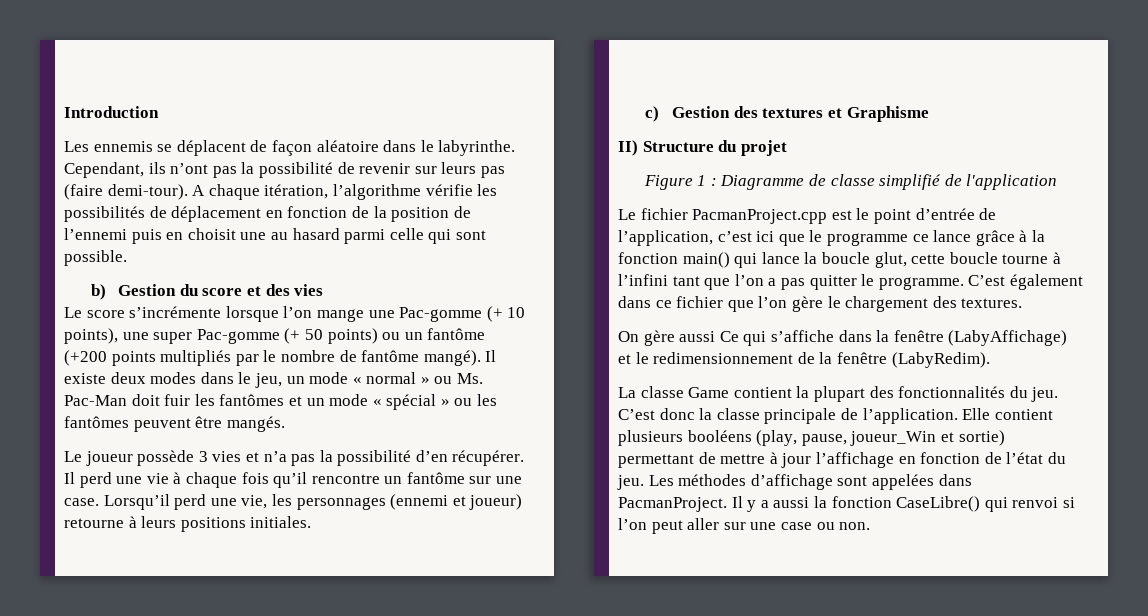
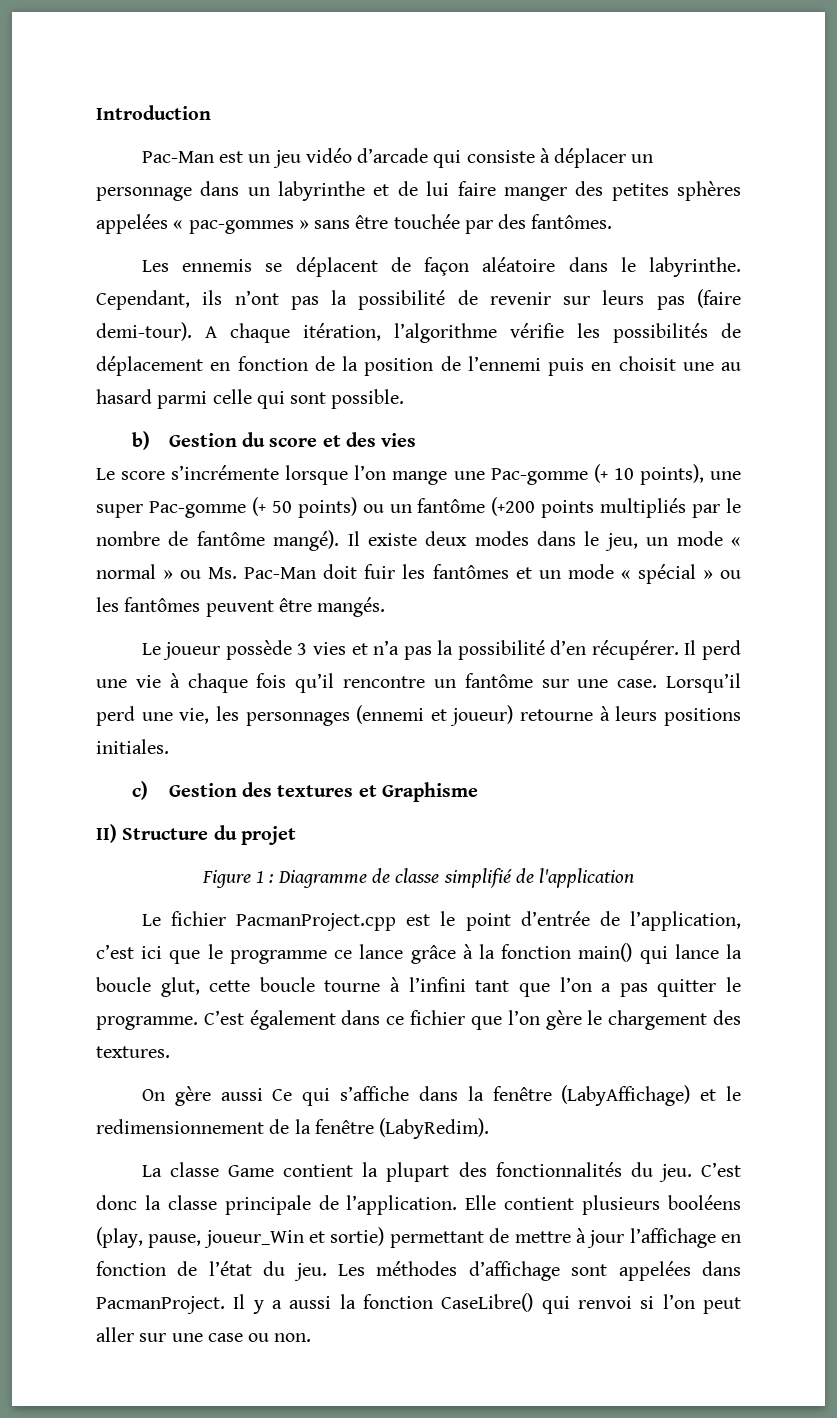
(159, 112) none -> [141,148,654,168] [96,181,742,201] [96,214,613,234] // Pac-Man est un jeu vidéo d’arcade qui consiste à déplacer un personnage dans un labyrinthe et de lui faire manger des petites sphères appelées « pac-gommes » sans être touchée par des fantômes.

